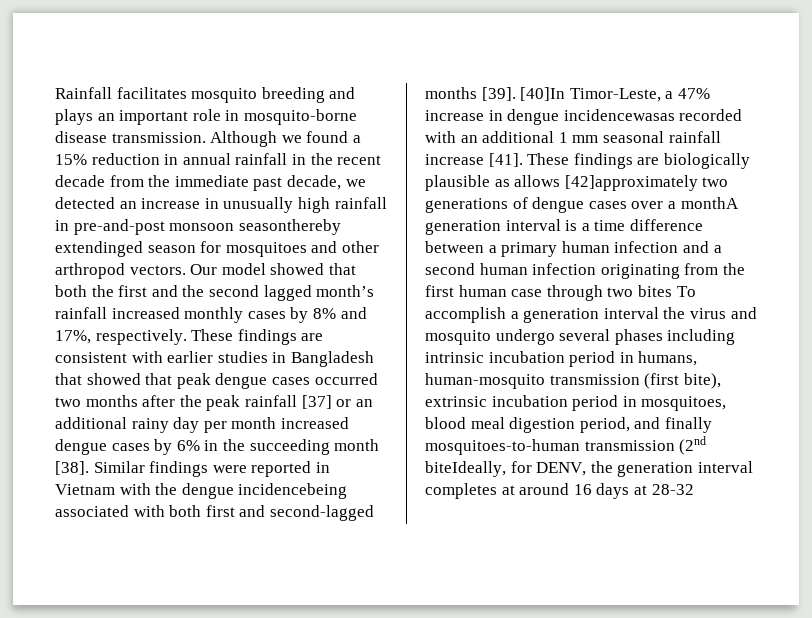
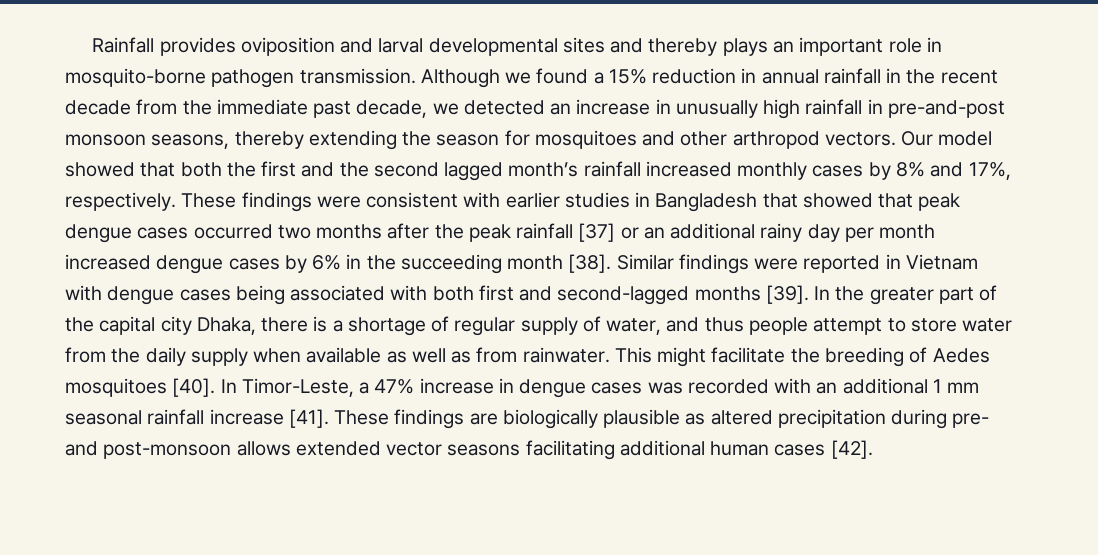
[116,87,356,103] facilitates mosquito breeding and -> [159,37,718,56] provides oviposition and larval developmental sites and thereby
[55,131,107,143] disease -> [211,69,295,88] pathogen
[238,219,341,235] [55,241,143,257] seasonthereby extendinged -> [151,130,432,150] seasons, thereby extending the
[301,333,324,341] are -> [316,196,361,208] were
[155,483,348,499] the dengue incidencebeing -> [107,285,285,305] dengue cases being
[520,87,566,101] [40]In -> [814,285,998,305] [65,316,1013,336] [65,347,990,367] [65,378,237,397] In the greater part of the capital city Dhaka, there is a shortage of regular supply of water, and thus people attempt to store water from the daily supply when available as well as from rainwater. This might facilitate the breeding of Aedes mosquitoes [40]. In
[563,109,675,121] incidencewasas -> [591,382,683,394] cases was
[514,175,729,191] [425,197,739,213] [425,219,703,235] [425,241,722,257] [425,263,745,279] [425,285,696,301] [425,307,757,323] [425,329,736,345] [425,351,698,367] [425,373,721,389] [425,395,727,411] [425,417,712,433] [425,436,707,455] [425,461,753,477] [425,483,694,499] allows [42]approximately two generations of dengue cases over a monthA generation interval is a time difference between a primary human infection and a second human infection originating from the first human case through two bites To accomplish a generation interval the virus and mosquito undergo several phases including intrinsic incubation period in humans, human-mosquito transmission (first bite), extrinsic incubation period in mosquitoes, blood meal digestion period, and finally mosquitoes-to-human transmission (2nd biteIdeally, for DENV, the generation interval completes at around 16 days at 28-32 -> [710,409,990,429] [65,440,873,460] altered precipitation during pre- and post-monsoon allows extended vector seasons facilitating additional human cases [42].

